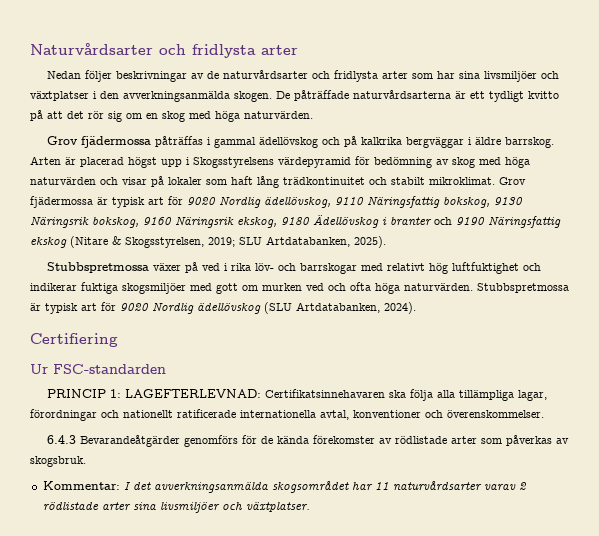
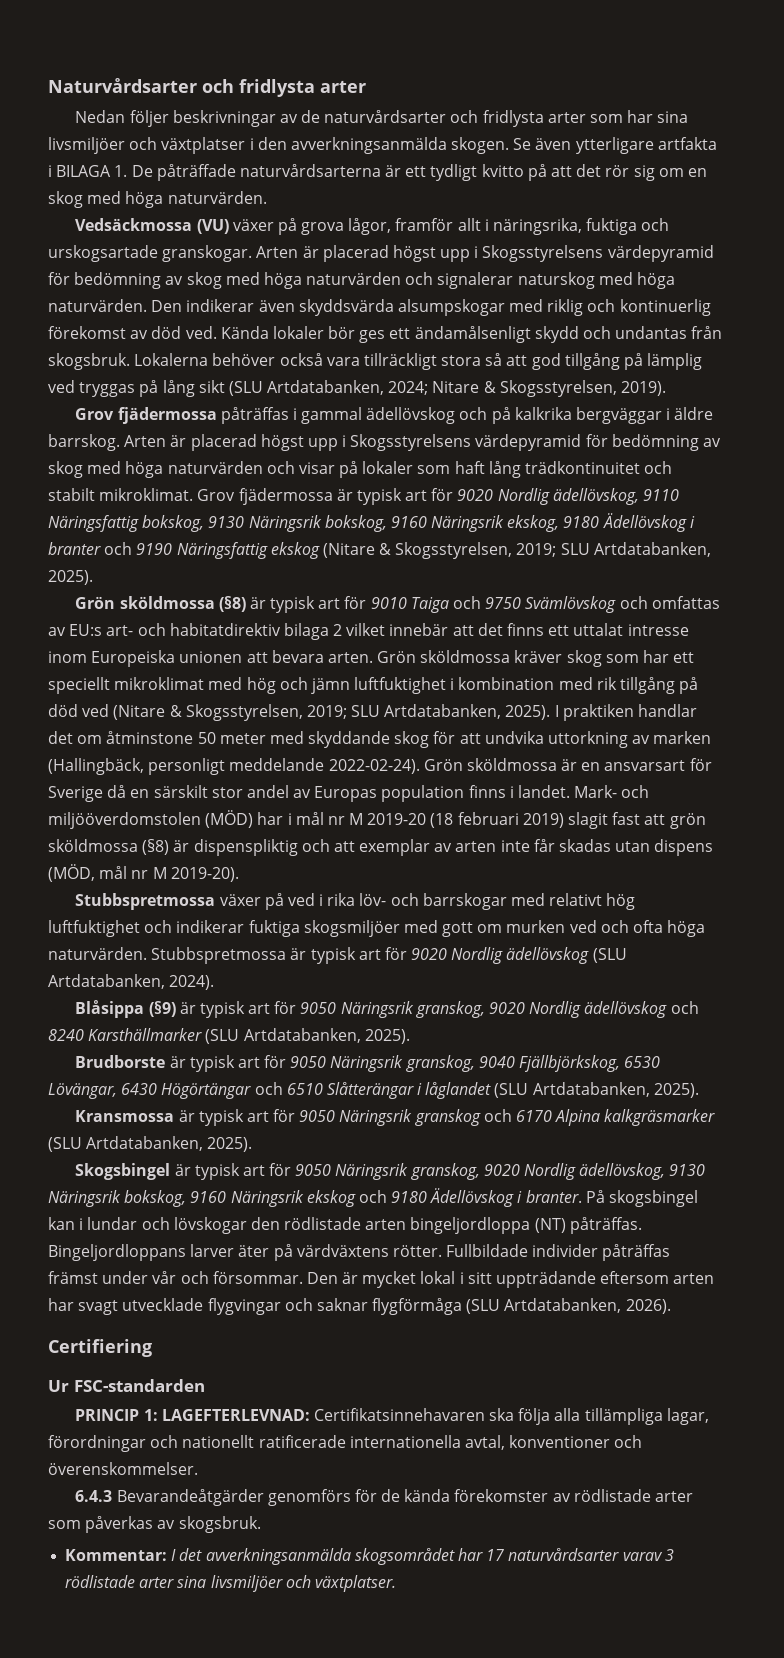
(272, 96) none -> [513,137,717,154] [48,165,128,177] Se även ytterligare artfakta i BILAGA 1.
(313, 115) none -> [75,218,670,235] [48,245,714,262] [48,272,676,289] [48,299,711,316] [48,326,723,343] [48,353,703,370] [48,380,667,397] // Vedsäckmossa (VU) växer på grova lågor, framför allt i näringsrika, fuktiga och urskogsartade granskogar. Arten är placerad högst upp i Skogsstyrelsens värdepyramid för bedömning av skog med höga naturvärden och signalerar naturskog med höga naturvärden. Den indikerar även skyddsvärda alsumpskogar med riklig och kontinuerlig förekomst av död ved. Kända lokaler bör ges ett ändamålsenligt skydd och undantas från skogsbruk. Lokalerna behöver också vara tillräckligt stora så att god tillgång på lämplig ved tryggas på lång sikt (SLU Artdatabanken, 2024; Nitare & Skogsstyrelsen, 2019).
(386, 242) none -> [75,596,720,613] [48,623,689,640] [48,650,695,667] [48,677,699,694] [48,704,698,721] [48,731,712,748] [48,758,712,775] [48,785,650,802] [48,810,706,829] [48,839,714,856] [48,864,239,882] // Grön sköldmossa (§8) är typisk art för 9010 Taiga och 9750 Svämlövskog och omfattas av EU:s art- och habitatdirektiv bilaga 2 vilket innebär att det finns ett uttalat intresse inom Europeiska unionen att bevara arten. Grön sköldmossa kräver skog som har ett speciellt mikroklimat med hög och jämn luftfuktighet i kombination med rik tillgång på död ved (Nitare & Skogsstyrelsen, 2019; SLU Artdatabanken, 2025). I praktiken handlar det om åtminstone 50 meter med skyddande skog för att undvika uttorkning av marken (Hallingbäck, personligt meddelande 2022-02-24). Grön sköldmossa är en ansvarsart för Sverige då en särskilt stor andel av Europas population finns i landet. Mark- och miljööverdomstolen (MÖD) har i mål nr M 2019-20 (18 februari 2019) slagit fast att grön sköldmossa (§8) är dispenspliktig och att exemplar av arten inte får skadas utan dispens (MÖD, mål nr M 2019-20).
(416, 308) none -> [75,1000,699,1018] [48,1028,410,1044] [75,1055,661,1072] [48,1082,699,1099] [75,1109,716,1126] [48,1136,253,1152] [75,1163,706,1180] [48,1188,699,1207] [48,1217,642,1234] [48,1244,671,1261] [48,1271,715,1288] [48,1298,671,1315] // Blåsippa (§9) är typisk art för 9050 Näringsrik granskog, 9020 Nordlig ädellövskog och 8240 Karsthällmarker (SLU Artdatabanken, 2025). // Brudborste är typisk art för 9050 Näringsrik granskog, 9040 Fjällbjörkskog, 6530 Lövängar, 6430 Högörtängar och 6510 Slåtterängar i låglandet (SLU Artdatabanken, 2025). // Kransmossa är typisk art för 9050 Näringsrik granskog och 6170 Alpina kalkgräsmarker (SLU Artdatabanken, 2025). // Skogsbingel är typisk art för 9050 Näringsrik granskog, 9020 Nordlig ädellövskog, 9130 Näringsrik bokskog, 9160 Näringsrik ekskog och 9180 Ädellövskog i branter. På skogsbingel kan i lundar och lövskogar den rödlistade arten bingeljordloppa (NT) påträffas. Bingeljordloppans larver äter på värdväxtens rötter. Fullbildade individer påträffas främst under vår och försommar. Den är mycket lokal i sitt uppträdande eftersom arten har svagt utvecklade flygvingar och saknar flygförmåga (SLU Artdatabanken, 2026).
[374,482,389,490] 11 -> [486,1549,505,1561] 17
[518,482,527,490] 2 -> [664,1549,674,1561] 3

